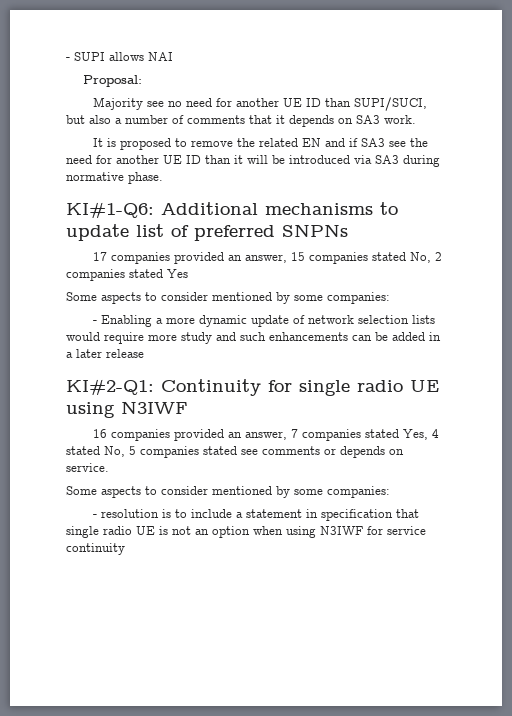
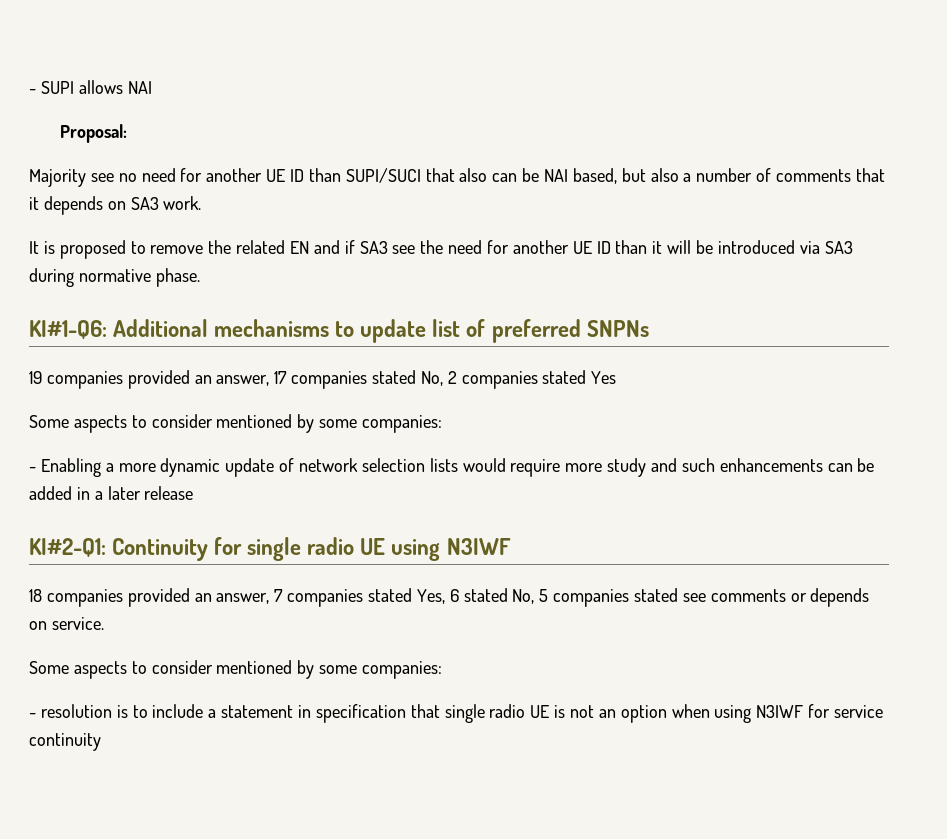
[353,97,427,111] SUPI/SUCI, -> [345,168,617,184] SUPI/SUCI that also can be NAI based,
[92,252,305,264] 17 companies provided an answer, 15 -> [29,370,288,389] 19 companies provided an answer, 17
[92,429,107,438] 16 -> [29,589,42,602] 18
[431,429,439,438] 4 -> [449,589,459,602] 6

